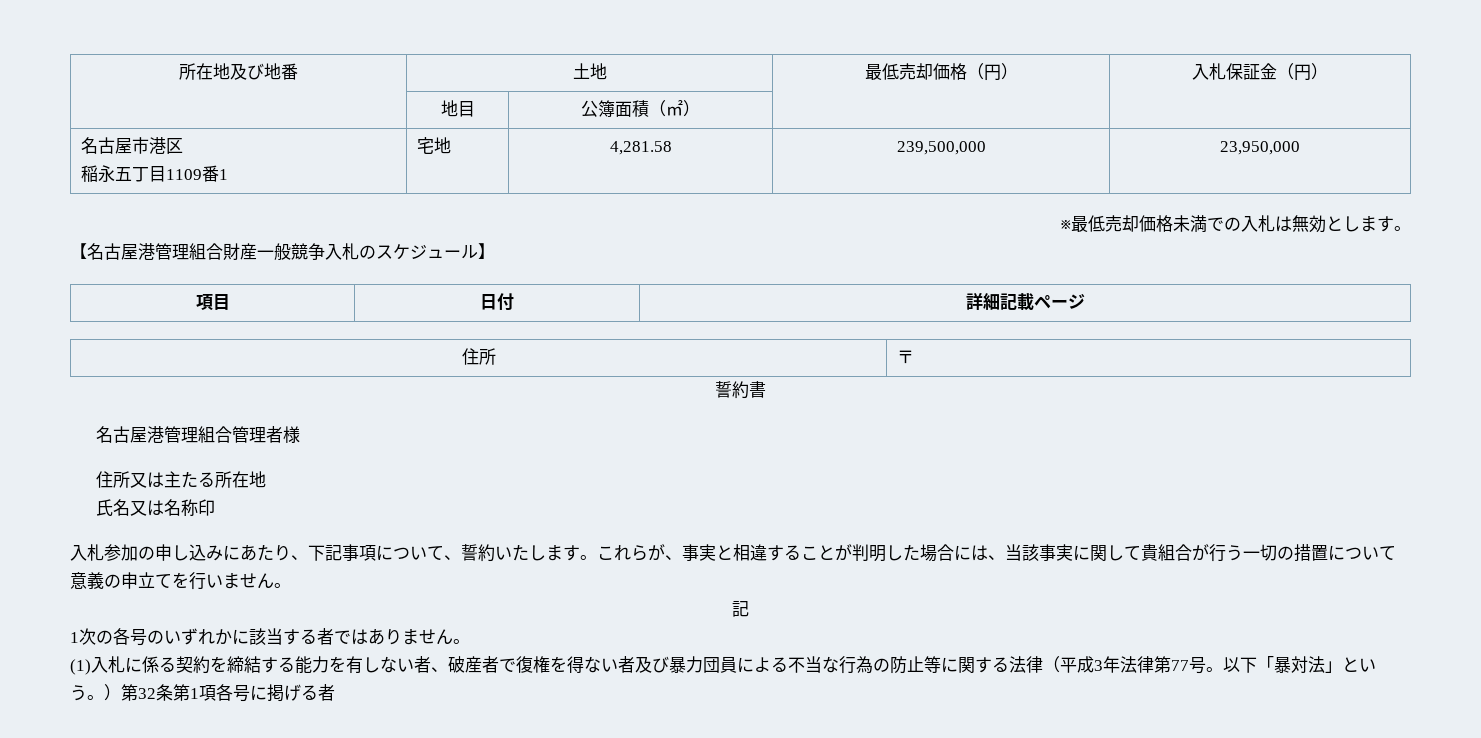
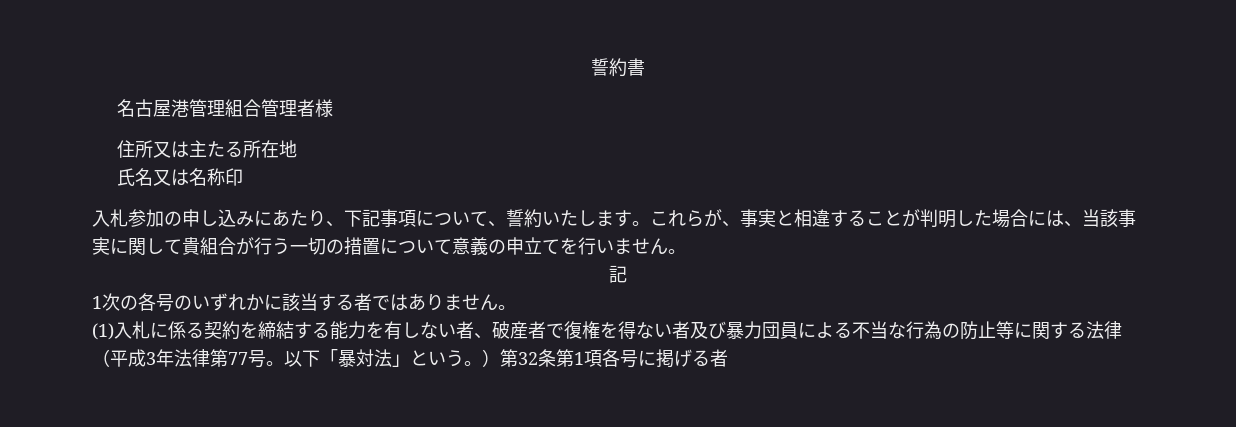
[179,63,298,80] [572,63,607,80] [864,63,1018,81] [1192,63,1328,81] [440,100,475,117] [581,100,700,117] [81,137,184,154] [81,165,229,182] [417,137,452,154] [609,141,672,155] [896,141,986,155] [1220,141,1300,155] [1061,215,1411,233] [70,243,495,260] [195,294,230,310] [480,293,514,311] [965,292,1085,311] [461,348,496,365] [897,350,915,364] 所在地及び地番 | 土地 | 最低売却価格（円） | 入札保証金（円） // | 地目 | 公簿面積（㎡） | | // 名古屋市港区 // 稲永五丁目1109番1 | 宅地 | 4,281.58 | 239,500,000 | 23,950,000 // ※最低売却価格未満での入札は無効とします。 // 【名古屋港管理組合財産一般競争入札のスケジュール】 // 項目 | 日付 | 詳細記載ページ // 住所 | 〒 // -> (591, 67) none

